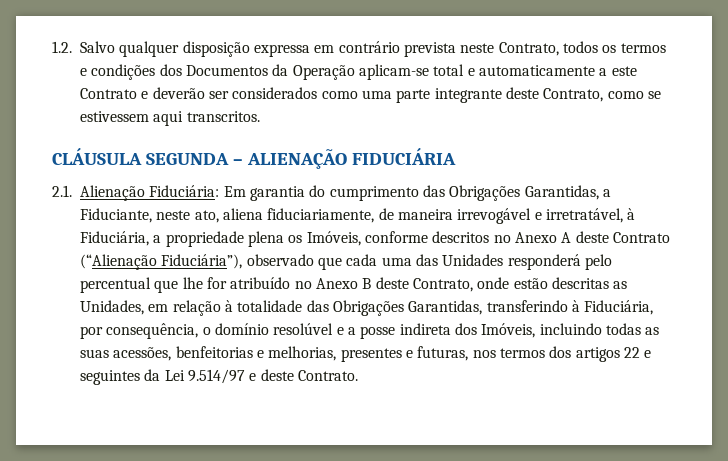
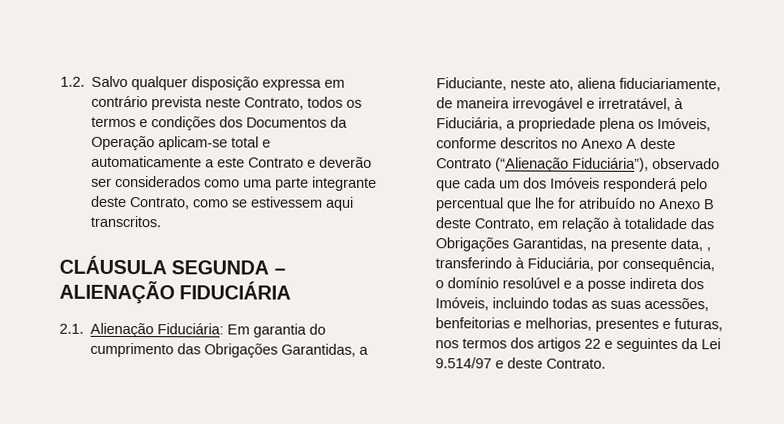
[381,254,504,266] uma das Unidades -> [499,177,601,189] um dos Imóveis
[477,277,628,289] [80,300,144,315] onde estão descritas as Unidades, -> (535, 224) none
(483, 307) none -> [590,238,712,253] na presente data, ,

